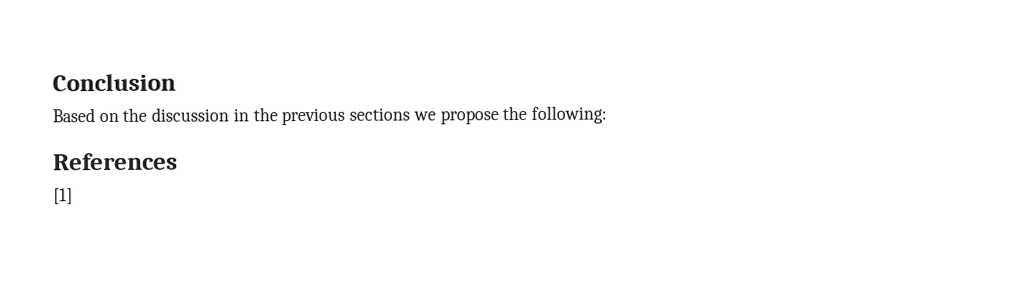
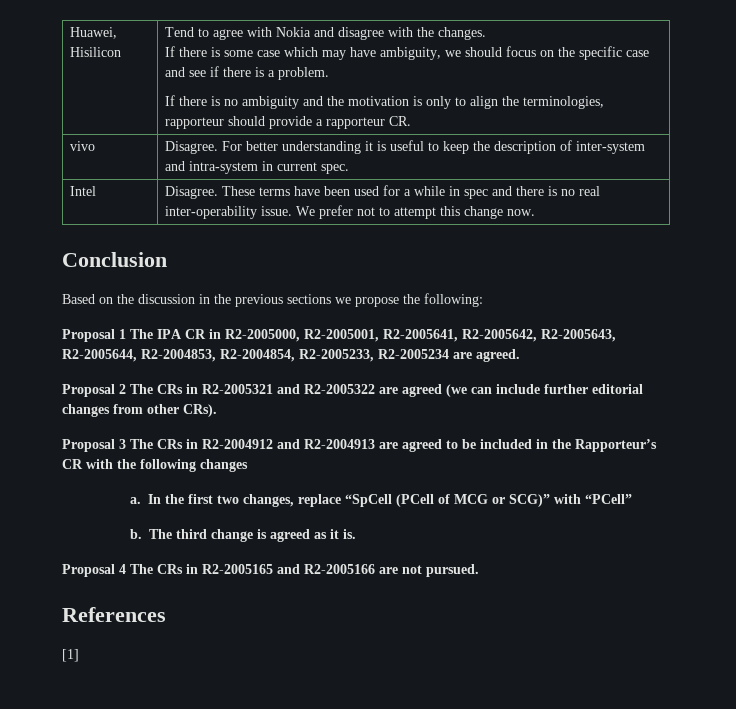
(52, 82) none -> [70,27,118,39] [70,47,122,57] [165,27,487,40] [165,46,650,60] [165,66,330,80] [165,95,605,109] [165,116,412,129] [70,141,96,151] [165,140,646,154] [165,161,350,174] [70,186,97,196] [165,185,601,199] [165,205,536,219] Huawei, Hisilicon | Tend to agree with Nokia and disagree with the changes. // If there is some case which may have ambiguity, we should focus on the specific case and see if there is a problem. // If there is no ambiguity and the motivation is only to align the terminologies, rapporteur should provide a rapporteur CR. // vivo | Disagree. For better understanding it is useful to keep the description of inter-system and intra-system in current spec. // Intel | Disagree. These terms have been used for a while in spec and there is no real inter-operability issue. We prefer not to attempt this change now. //
(607, 114) none -> [62,329,616,342] [62,349,520,362] [62,384,643,397] [62,404,217,417] [62,439,657,452] [62,459,248,472] [130,494,633,507] [130,529,357,542] [62,564,479,577] // Proposal 1 The IPA CR in R2-2005000, R2-2005001, R2-2005641, R2-2005642, R2-2005643, R2-2005644, R2-2004853, R2-2004854, R2-2005233, R2-2005234 are agreed. // Proposal 2 The CRs in R2-2005321 and R2-2005322 are agreed (we can include further editorial changes from other CRs). // Proposal 3 The CRs in R2-2004912 and R2-2004913 are agreed to be included in the Rapporteur’s CR with the following changes // a. In the first two changes, replace “SpCell (PCell of MCG or SCG)” with “PCell” // b. The third change is agreed as it is. // Proposal 4 The CRs in R2-2005165 and R2-2005166 are not pursued.

